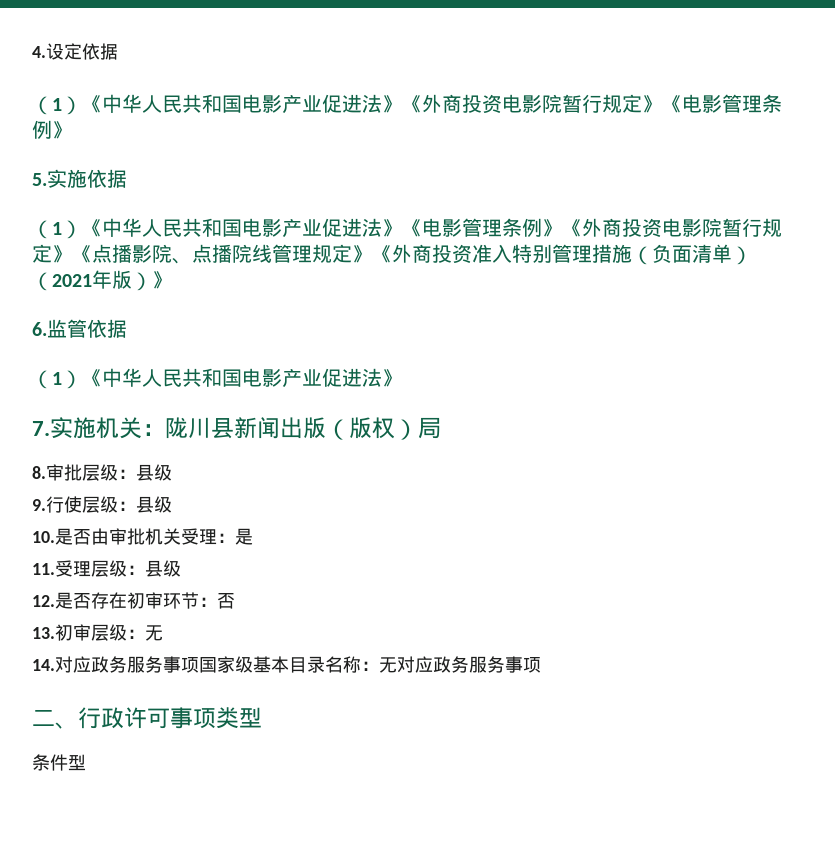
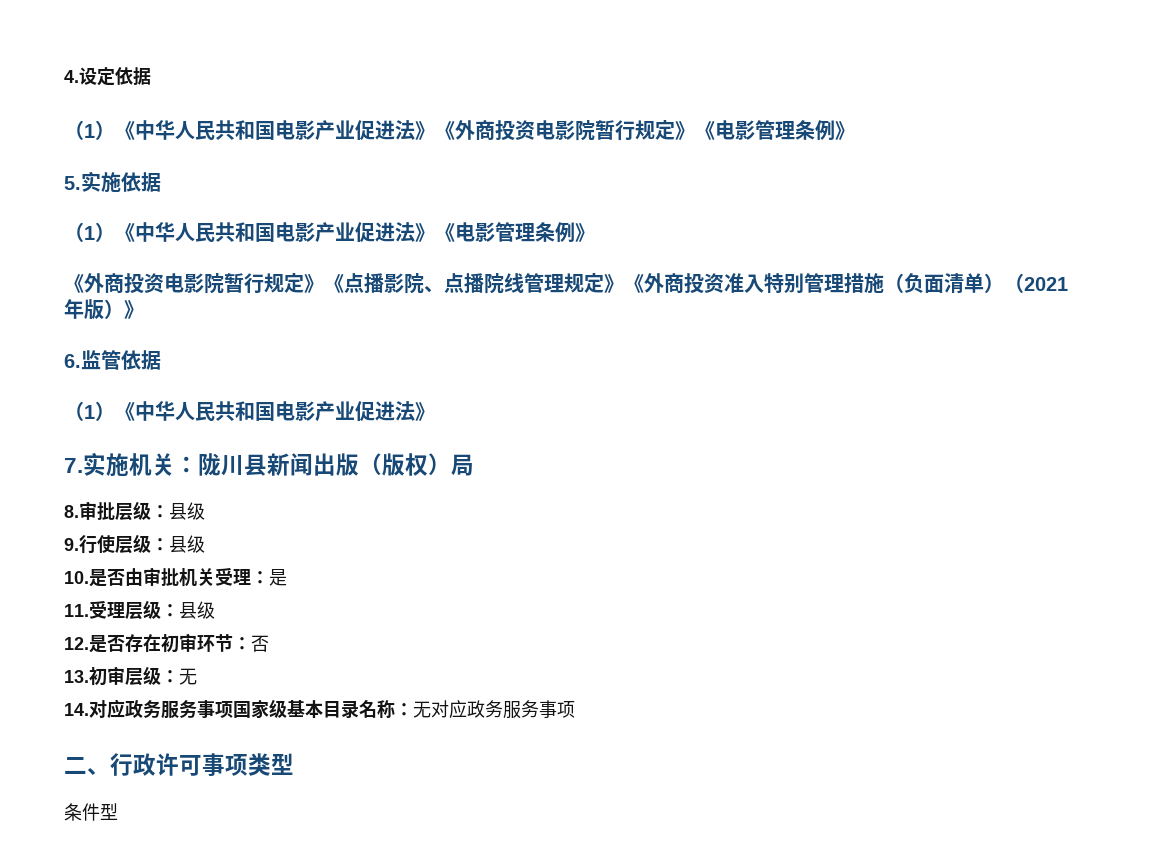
(562, 228) none -> (595, 232) //

